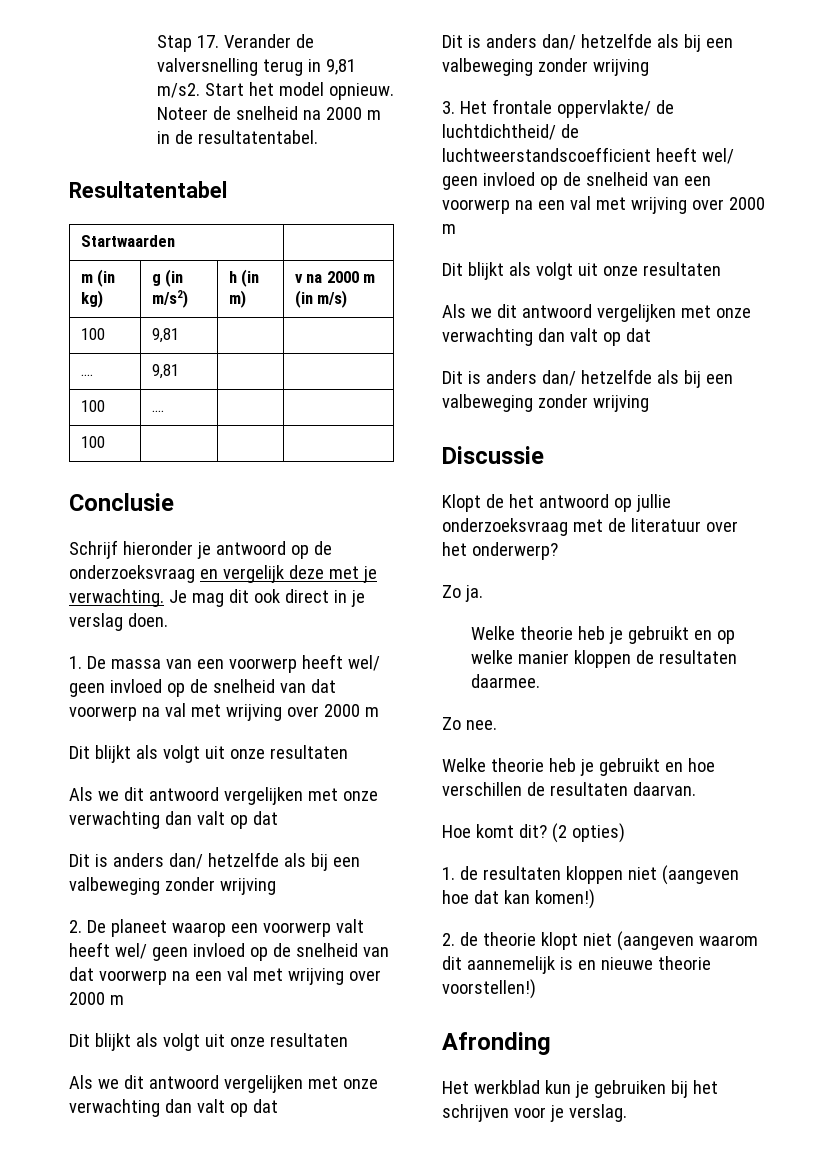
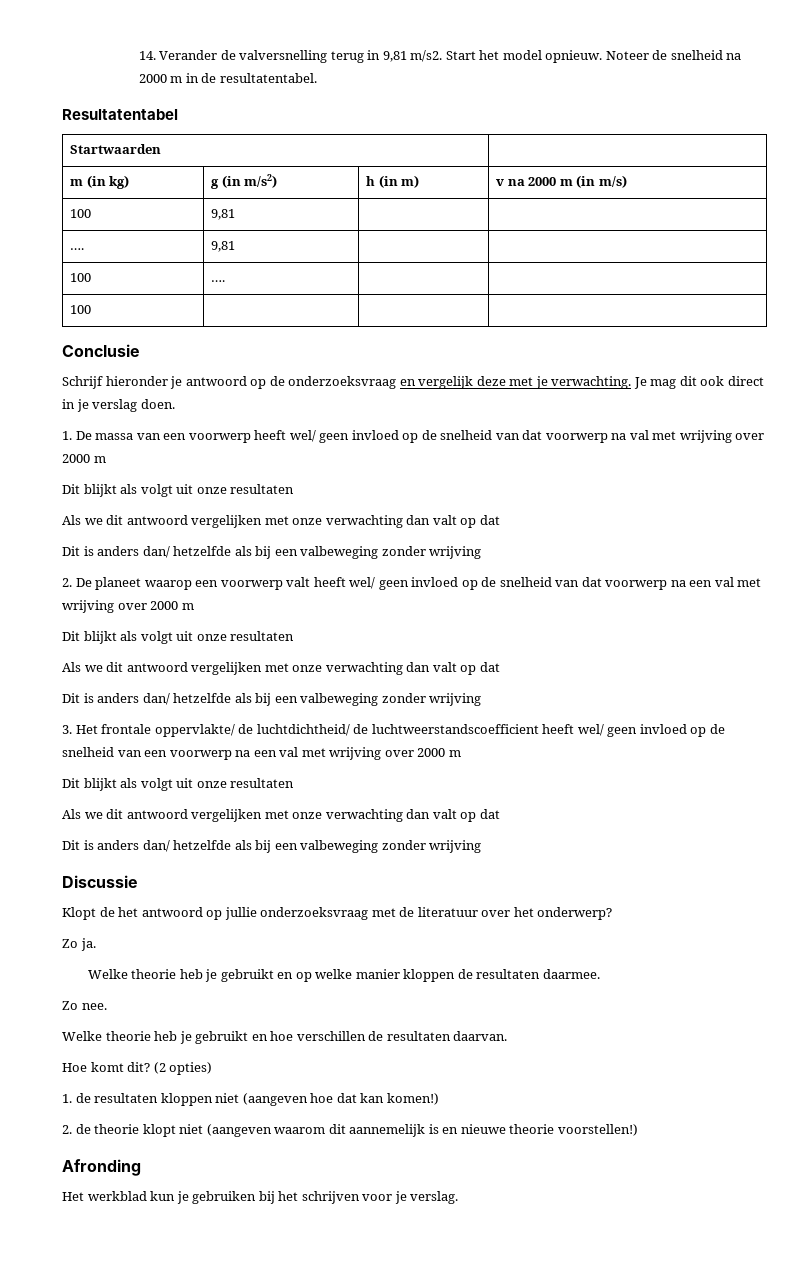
[156,35,219,52] Stap 17. -> [138,51,156,60] 14.

